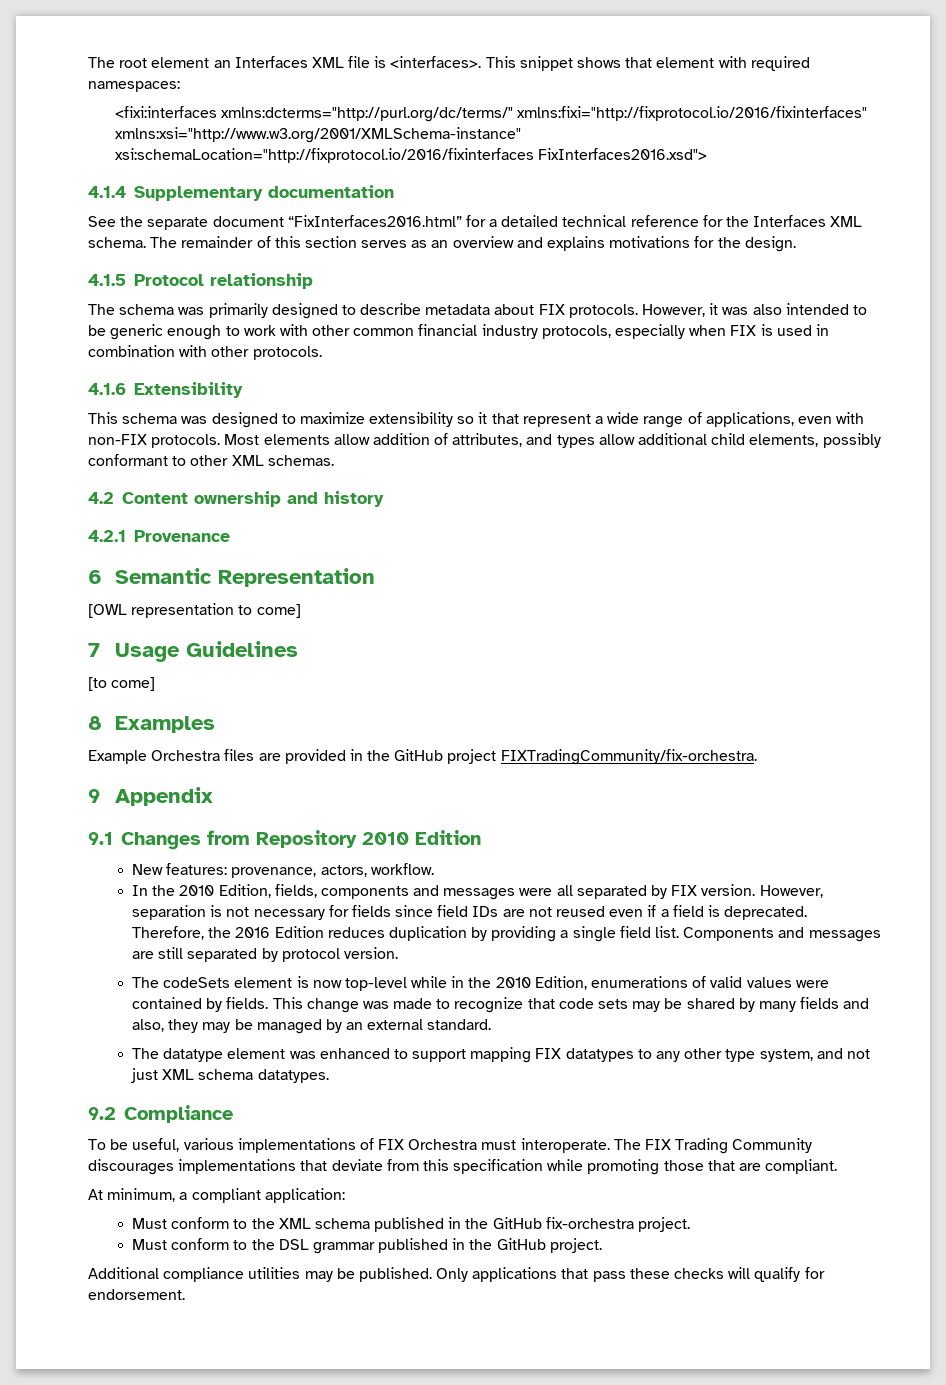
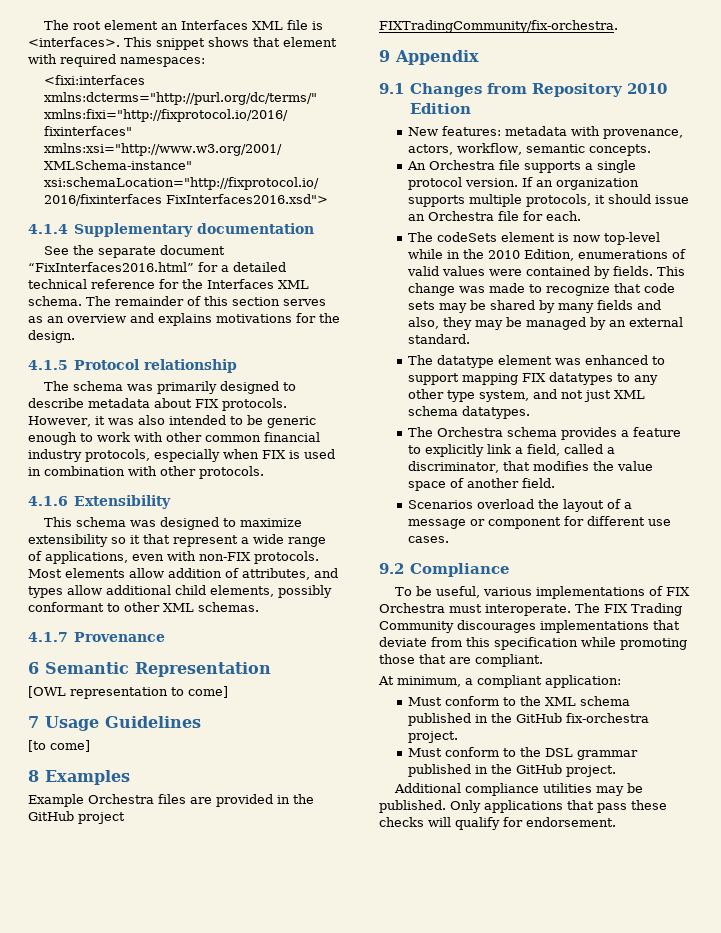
[88,491,384,507] [88,530,126,542] 4.2 Content ownership and history // 4.2.1 -> [28,632,68,642] 4.1.7
[231,863,434,878] [131,884,823,900] [131,905,808,920] [131,926,881,942] [131,947,398,962] provenance, actors, workflow. // In the 2010 Edition, fields, components and messages were all separated by FIX version. However, separation is not necessary for fields since field IDs are not reused even if a field is deprecated. Therefore, the 2016 Edition reduces duplication by providing a single field list. Components and messages are still separated by protocol version. -> [505,126,684,139] [408,143,652,156] [407,160,637,173] [408,177,640,190] [408,194,690,207] [408,211,582,221] metadata with provenance, actors, workflow, semantic concepts. // An Orchestra file supports a single protocol version. If an organization supports multiple protocols, it should issue an Orchestra file for each.
(329, 1076) none -> [408,427,682,440] [408,444,616,457] [408,461,654,473] [408,478,556,491] [408,499,633,512] [408,516,672,529] [408,536,450,543] // The Orchestra schema provides a feature to explicitly link a field, called a discriminator, that modifies the value space of another field. // Scenarios overload the layout of a message or component for different use cases.

